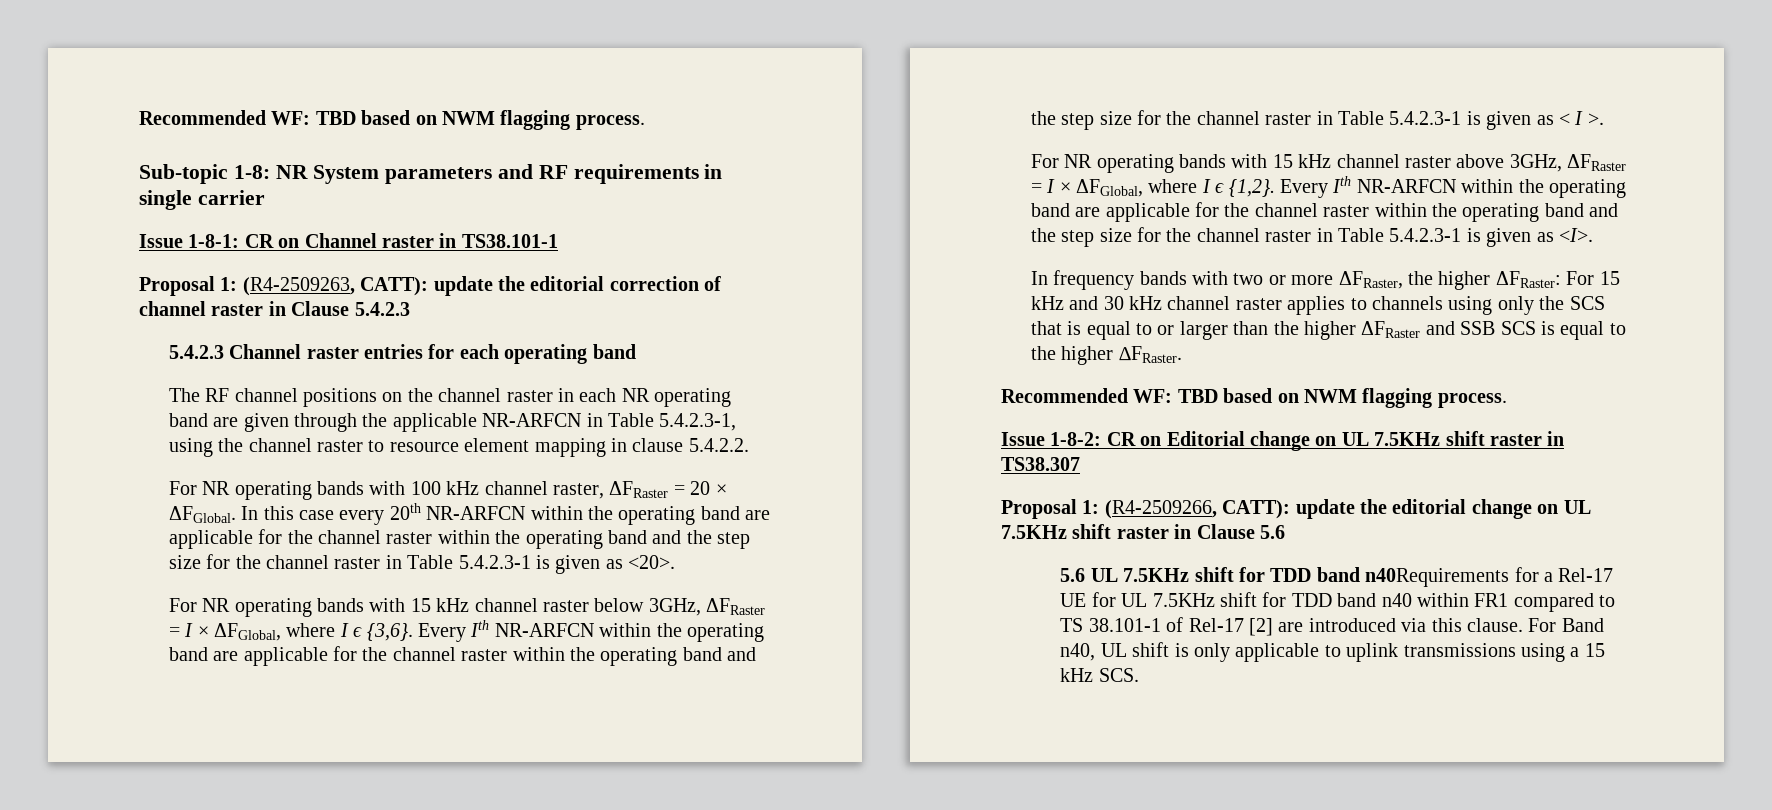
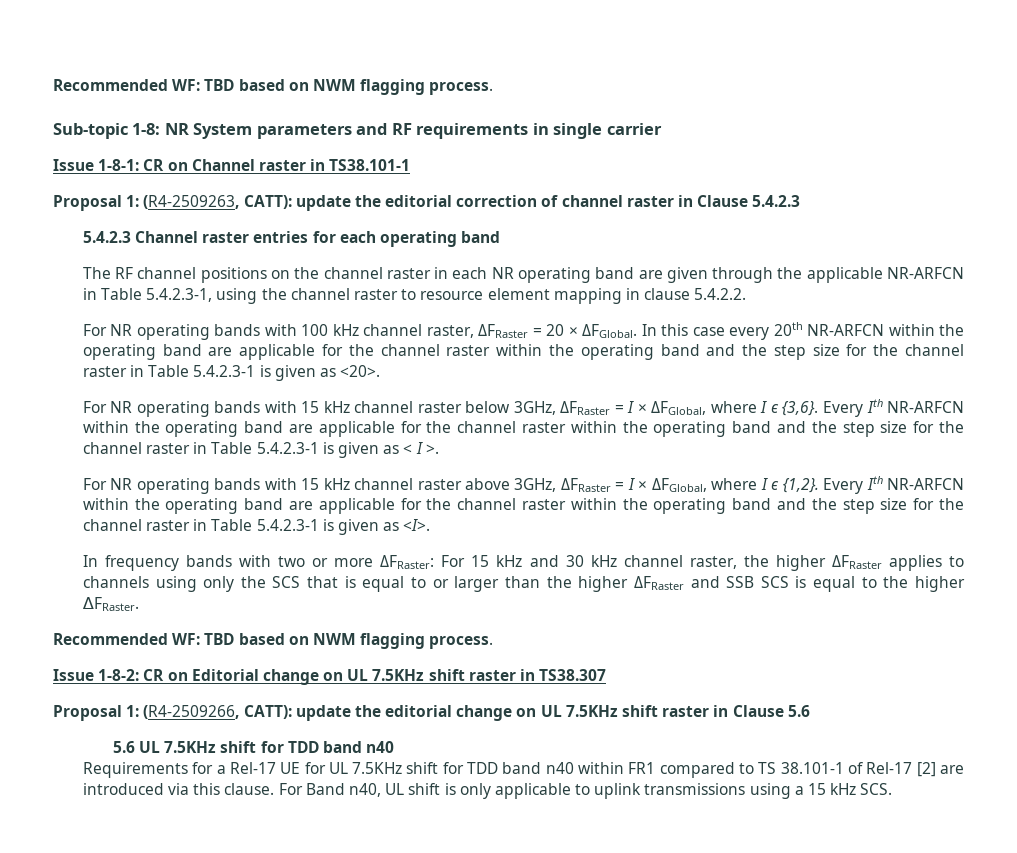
[1338,271,1491,290] ΔFRaster, the higher -> (374, 562) none
[1235,298,1282,310] raster -> [689,555,882,571] raster, the higher ΔFRaster
[1365,568,1510,587] n40Requirements -> [366,741,395,753] [82,762,188,778] n40 // Requirements

